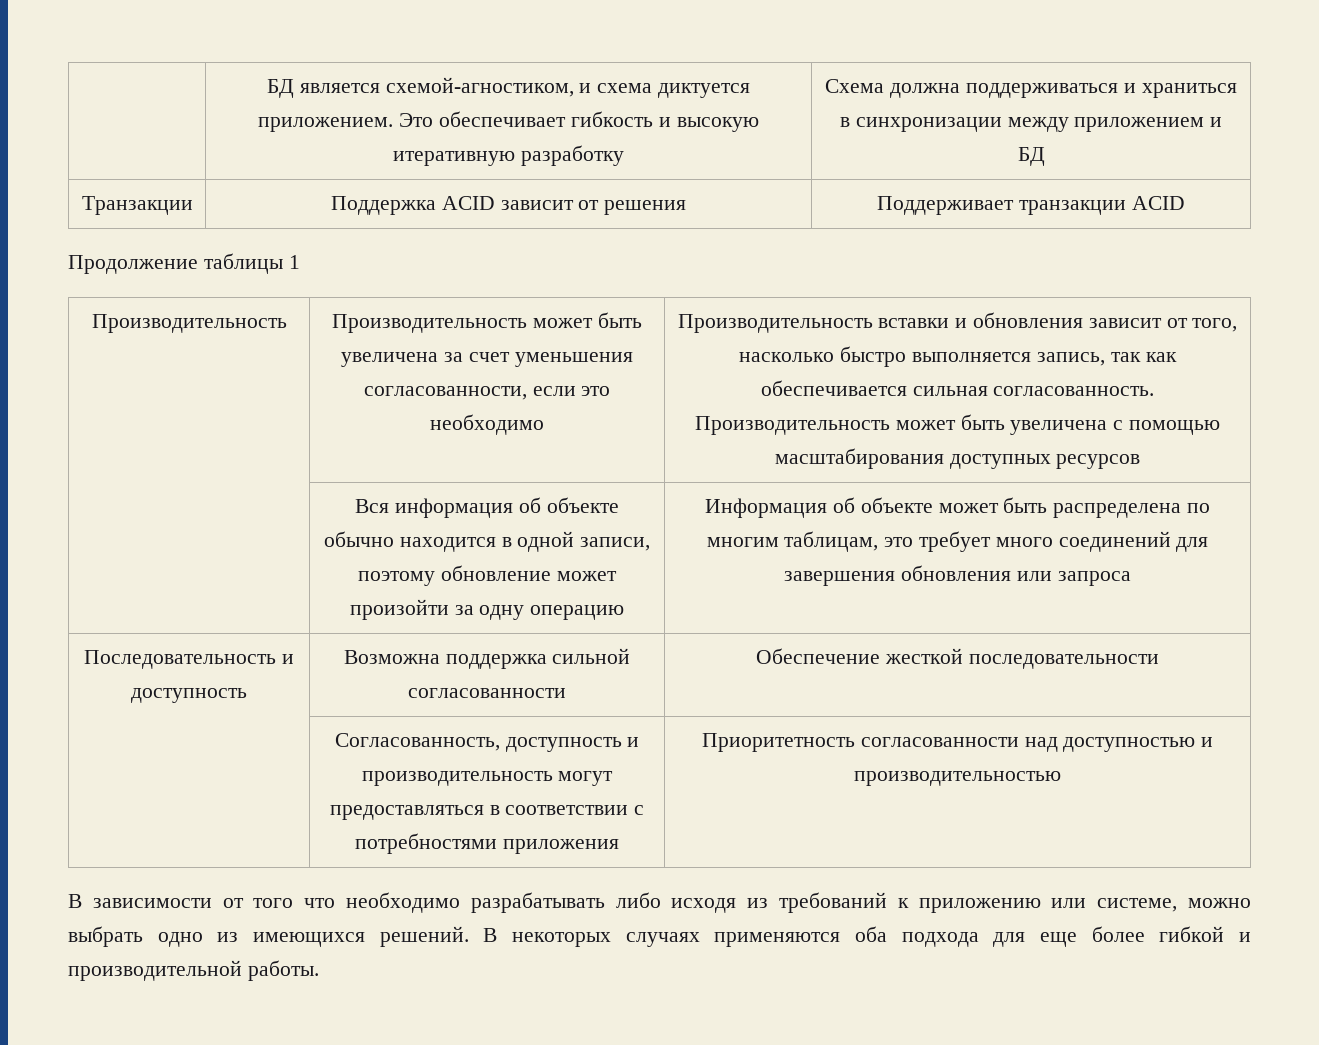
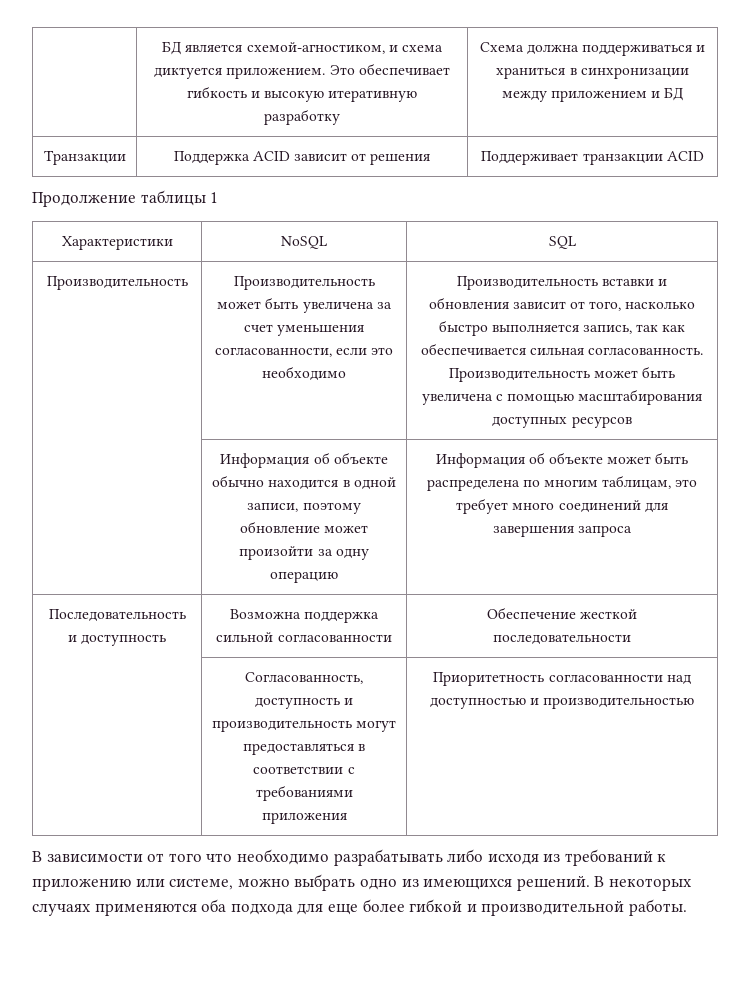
(300, 262) none -> [61,236,173,250] [281,236,327,249] [548,236,576,249] // Характеристики | NoSQL | SQL
[355,498,514,518] Вся информация -> [220,453,310,468] Информация
[901,565,1052,581] обновления или -> (574, 531) none
[355,833,498,854] потребностями -> [255,785,353,801] требованиями

